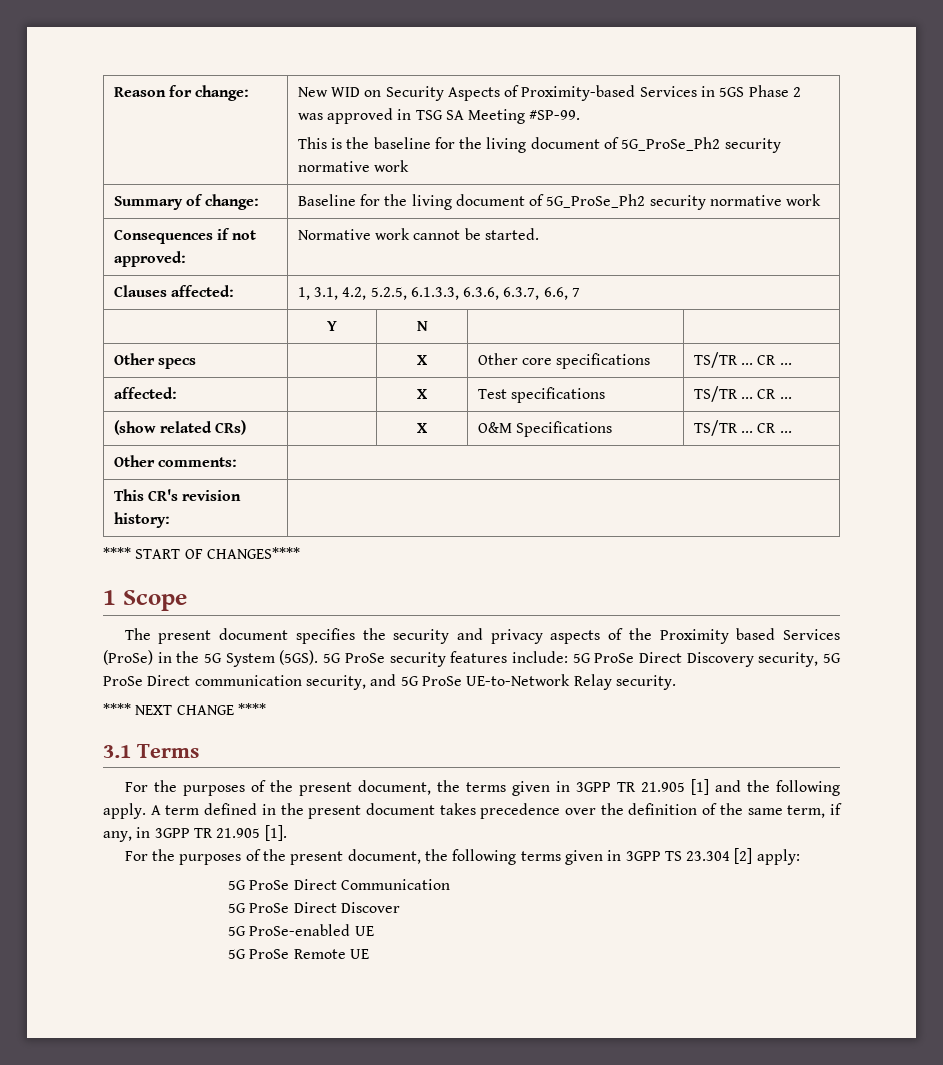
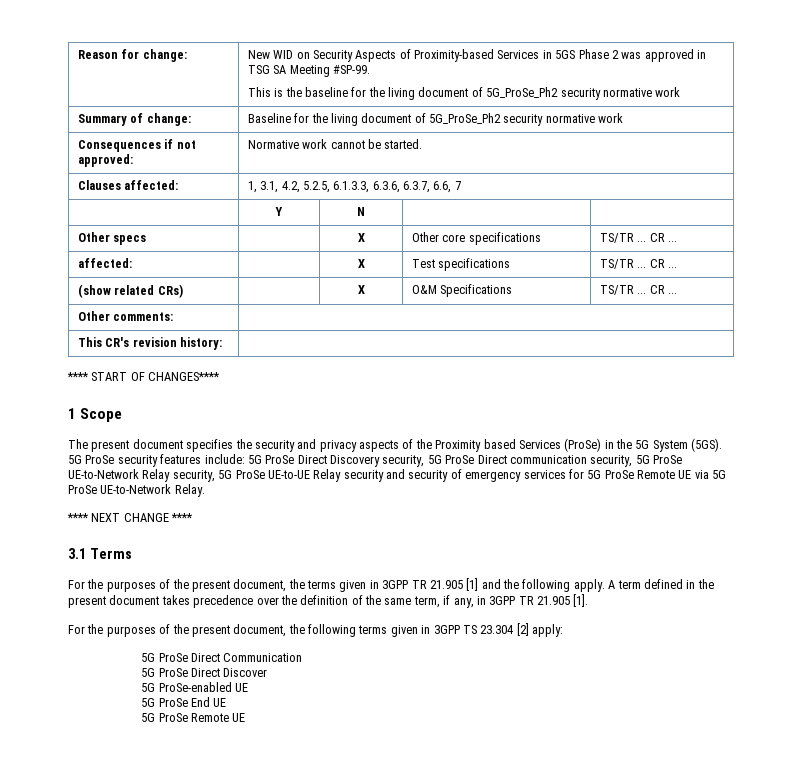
[370,674,397,686] and -> (633, 461) none
[615,675,676,690] security. -> [172,469,727,482] [68,484,205,497] security, 5G ProSe UE-to-UE Relay security and security of emergency services for 5G ProSe Remote UE via 5G ProSe UE-to-Network Relay.
(374, 931) none -> [141,697,227,707] // 5G ProSe End UE

